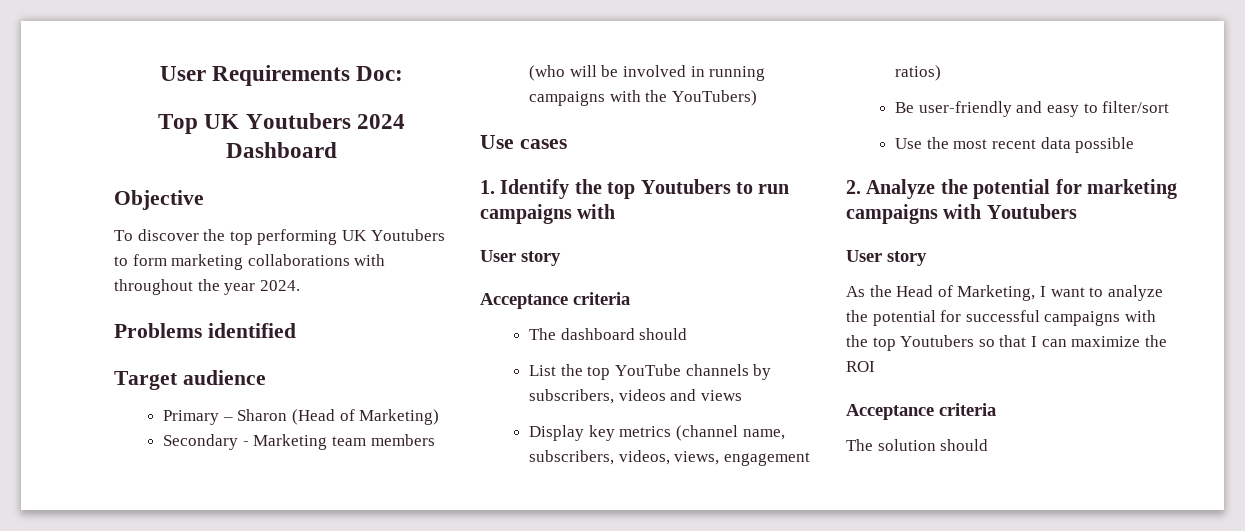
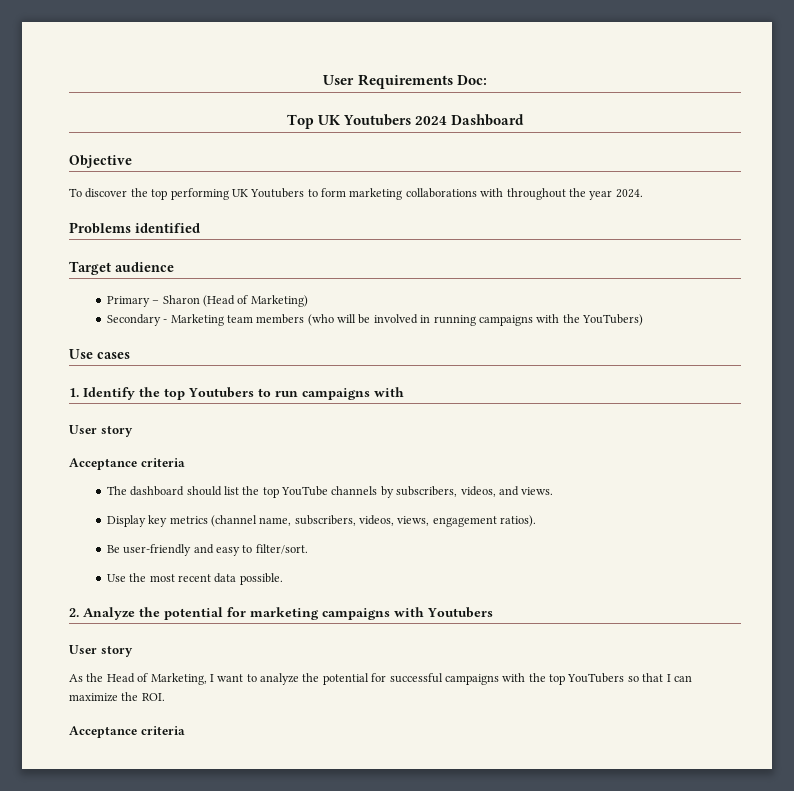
[529,365,557,376] // List -> [223,486,239,495] list
[618,389,743,401] videos and views -> [460,486,554,497] videos, and views.
[895,65,942,81] ratios) -> [500,515,537,527] ratios).
[1102,101,1170,113] filter/sort -> [255,544,308,554] filter/sort.
[1075,137,1135,153] possible -> [239,573,283,585] possible.
[900,335,975,347] Youtubers -> [567,673,625,683] YouTubers
[846,361,875,372] [846,403,996,420] [846,439,989,451] ROI // Acceptance criteria // The solution should -> [141,693,165,701] [69,726,185,738] ROI. // Acceptance criteria

